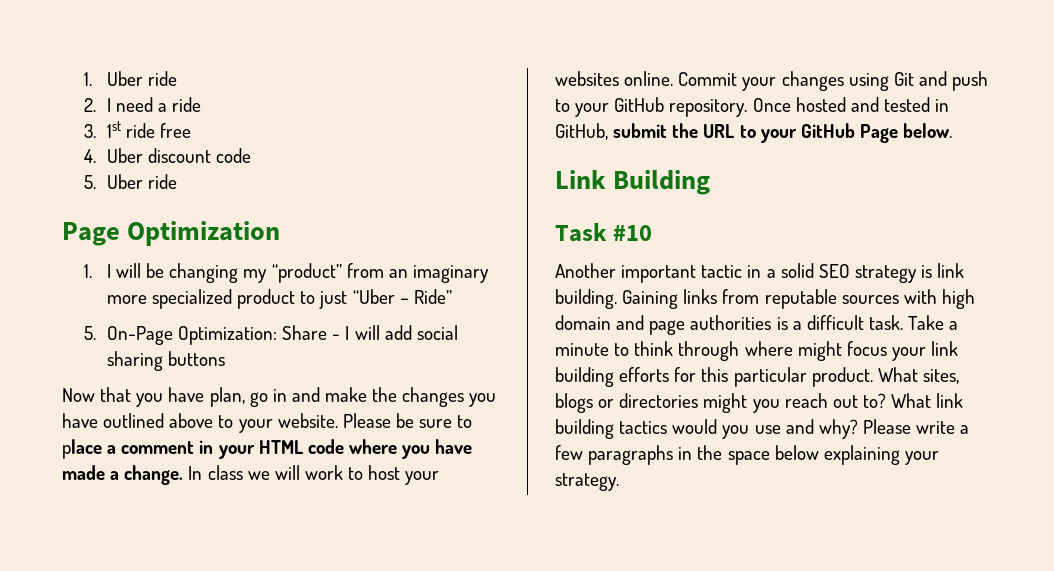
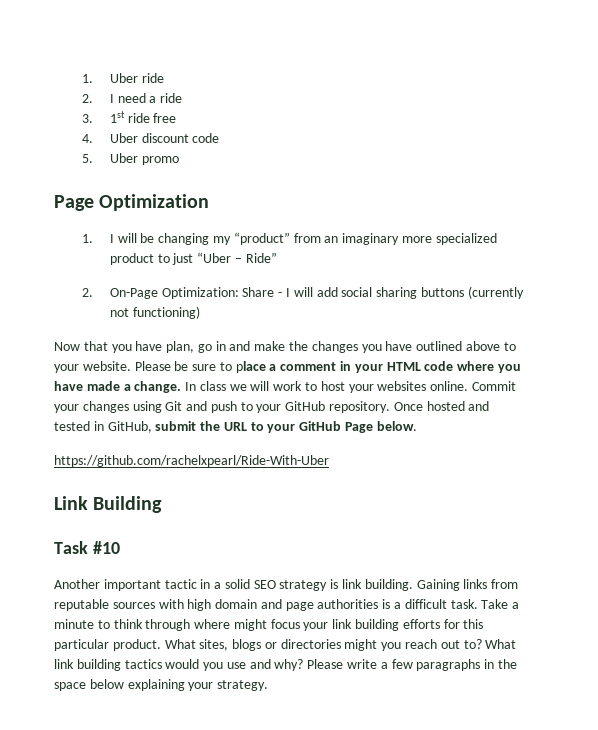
[148,174,178,189] ride -> [141,156,179,165] promo
[84,326,97,340] 5. -> [81,288,93,297] 2.
(226, 358) none -> [467,286,524,299] [109,306,200,319] (currently not functioning)
(953, 130) none -> [54,455,329,467] // https://github.com/rachelxpearl/Ride-With-Uber

